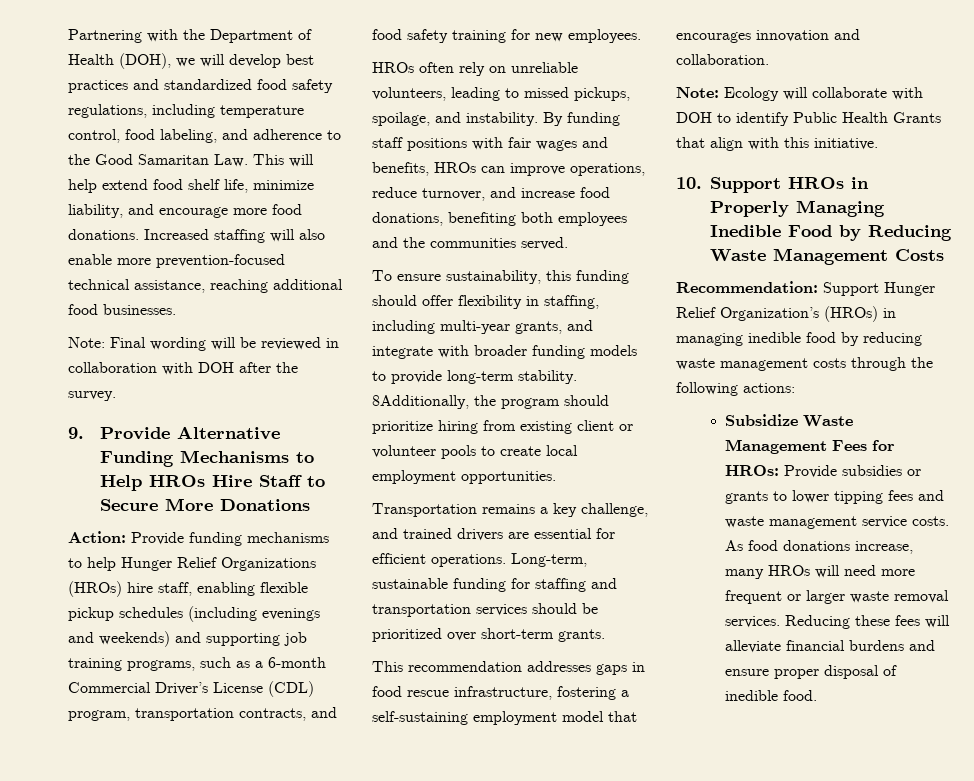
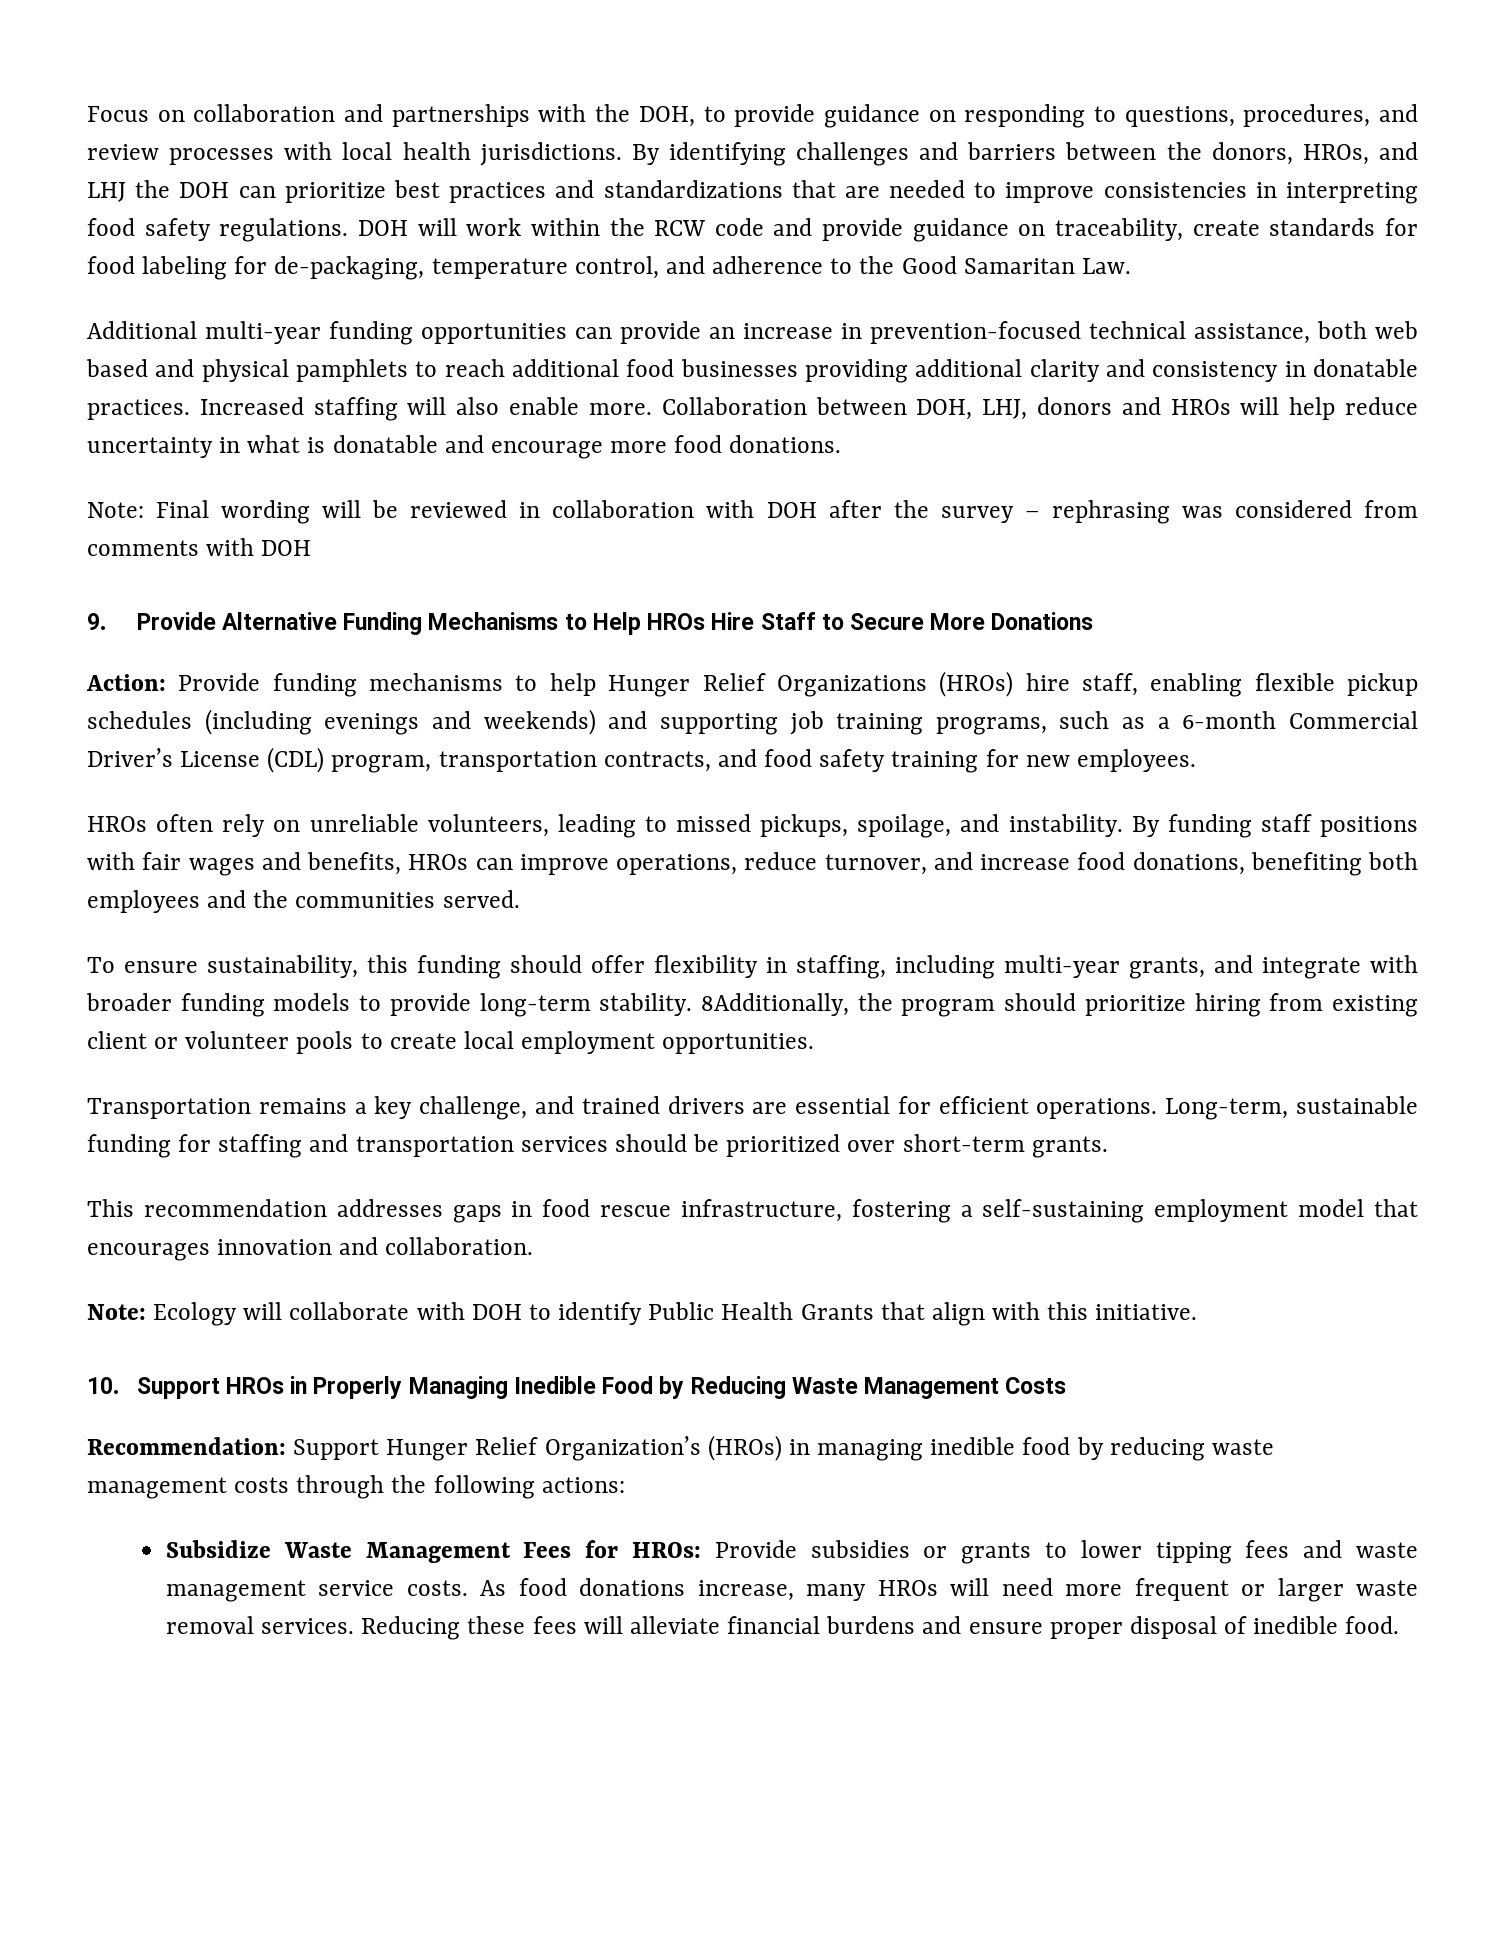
[68,29,312,43] [68,53,314,69] [68,79,333,93] [68,104,304,118] [68,129,217,143] Partnering with the Department of Health (DOH), we will develop best practices and standardized food safety regulations, including temperature control, food labeling, -> [87,104,1418,128] [87,142,1419,166] [87,180,1418,204] [87,218,1418,242] [87,256,659,280] Focus on collaboration and partnerships with the DOH, to provide guidance on responding to questions, procedures, and review processes with local health jurisdictions. By identifying challenges and barriers between the donors, HROs, and LHJ the DOH can prioritize best practices and standardizations that are needed to improve consistencies in interpreting food safety regulations. DOH will work within the RCW code and provide guidance on traceability, create standards for food labeling for de-packaging, temperature control,
[253,154,314,167] [68,179,314,193] [68,204,123,218] This will help extend food shelf life, minimize liability, -> [87,321,1418,345] [86,359,1418,383] [87,397,1418,421] [87,435,438,458] // Additional multi-year funding opportunities can provide an increase in prevention-focused technical assistance, both web based and physical pamphlets to reach additional food businesses providing additional clarity and consistency in donatable practices. Increased staffing will also enable more. Collaboration between DOH, LHJ, donors and HROs will help reduce uncertainty in what is donatable
[144,229,325,243] [68,254,285,268] [68,279,343,293] [68,304,176,315] Increased staffing will also enable more prevention-focused technical assistance, reaching additional food businesses. -> (842, 444) none
[68,391,116,401] survey. -> [940,500,1418,524] [87,538,312,556] survey – rephrasing was considered from comments with DOH

